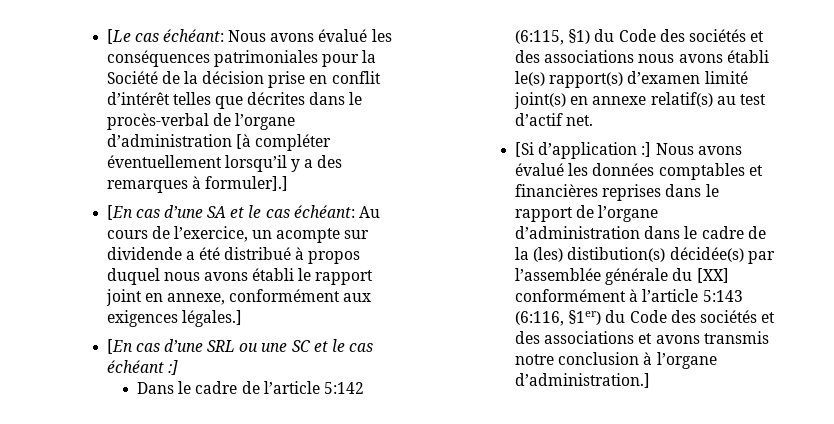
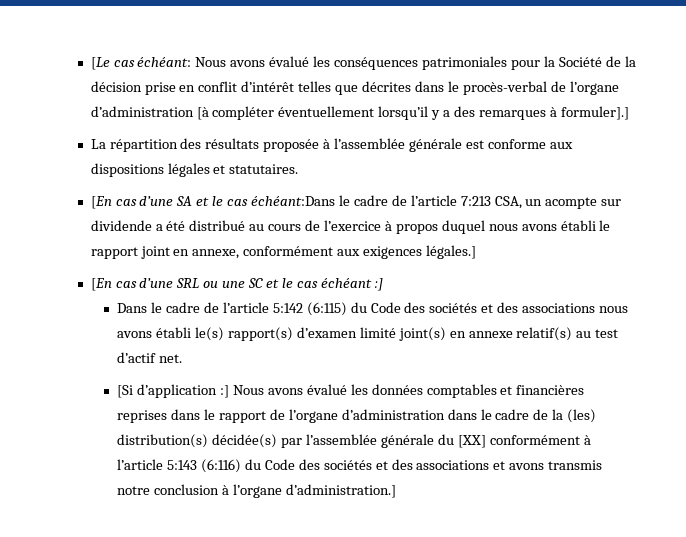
(288, 183) none -> [90,138,573,152] [90,163,299,177] // La répartition des résultats proposée à l’assemblée générale est conforme aux dispositions légales et statutaires.
[293,205,380,218] [106,226,248,242] échéant: Au cours de l’exercice, -> [251,195,522,209] échéant:Dans le cadre de l’article 7:213 CSA,
(292, 253) none -> [249,220,382,231] au cours de l’exercice
[514,29,591,45] (6:115, §1) -> [306,302,347,316] (6:115)
[567,247,666,262] distibution(s) -> [117,434,209,448] distribution(s)
[514,310,602,326] (6:116, §1er) -> [201,459,242,473] (6:116)

